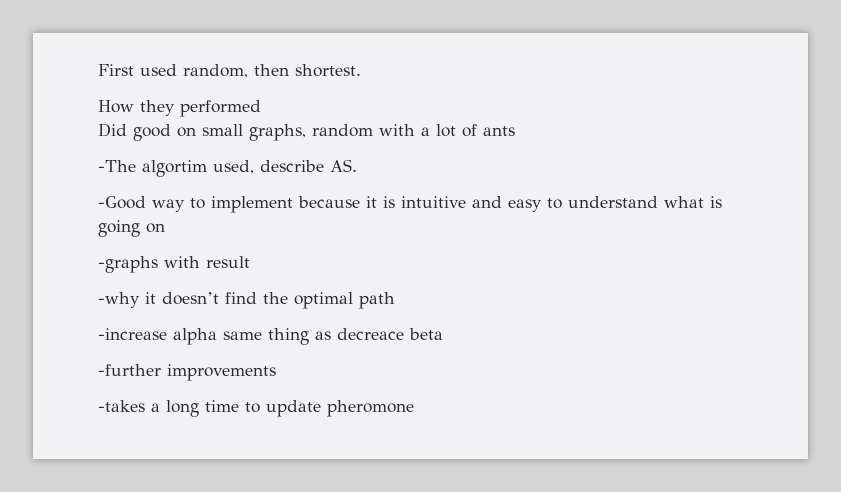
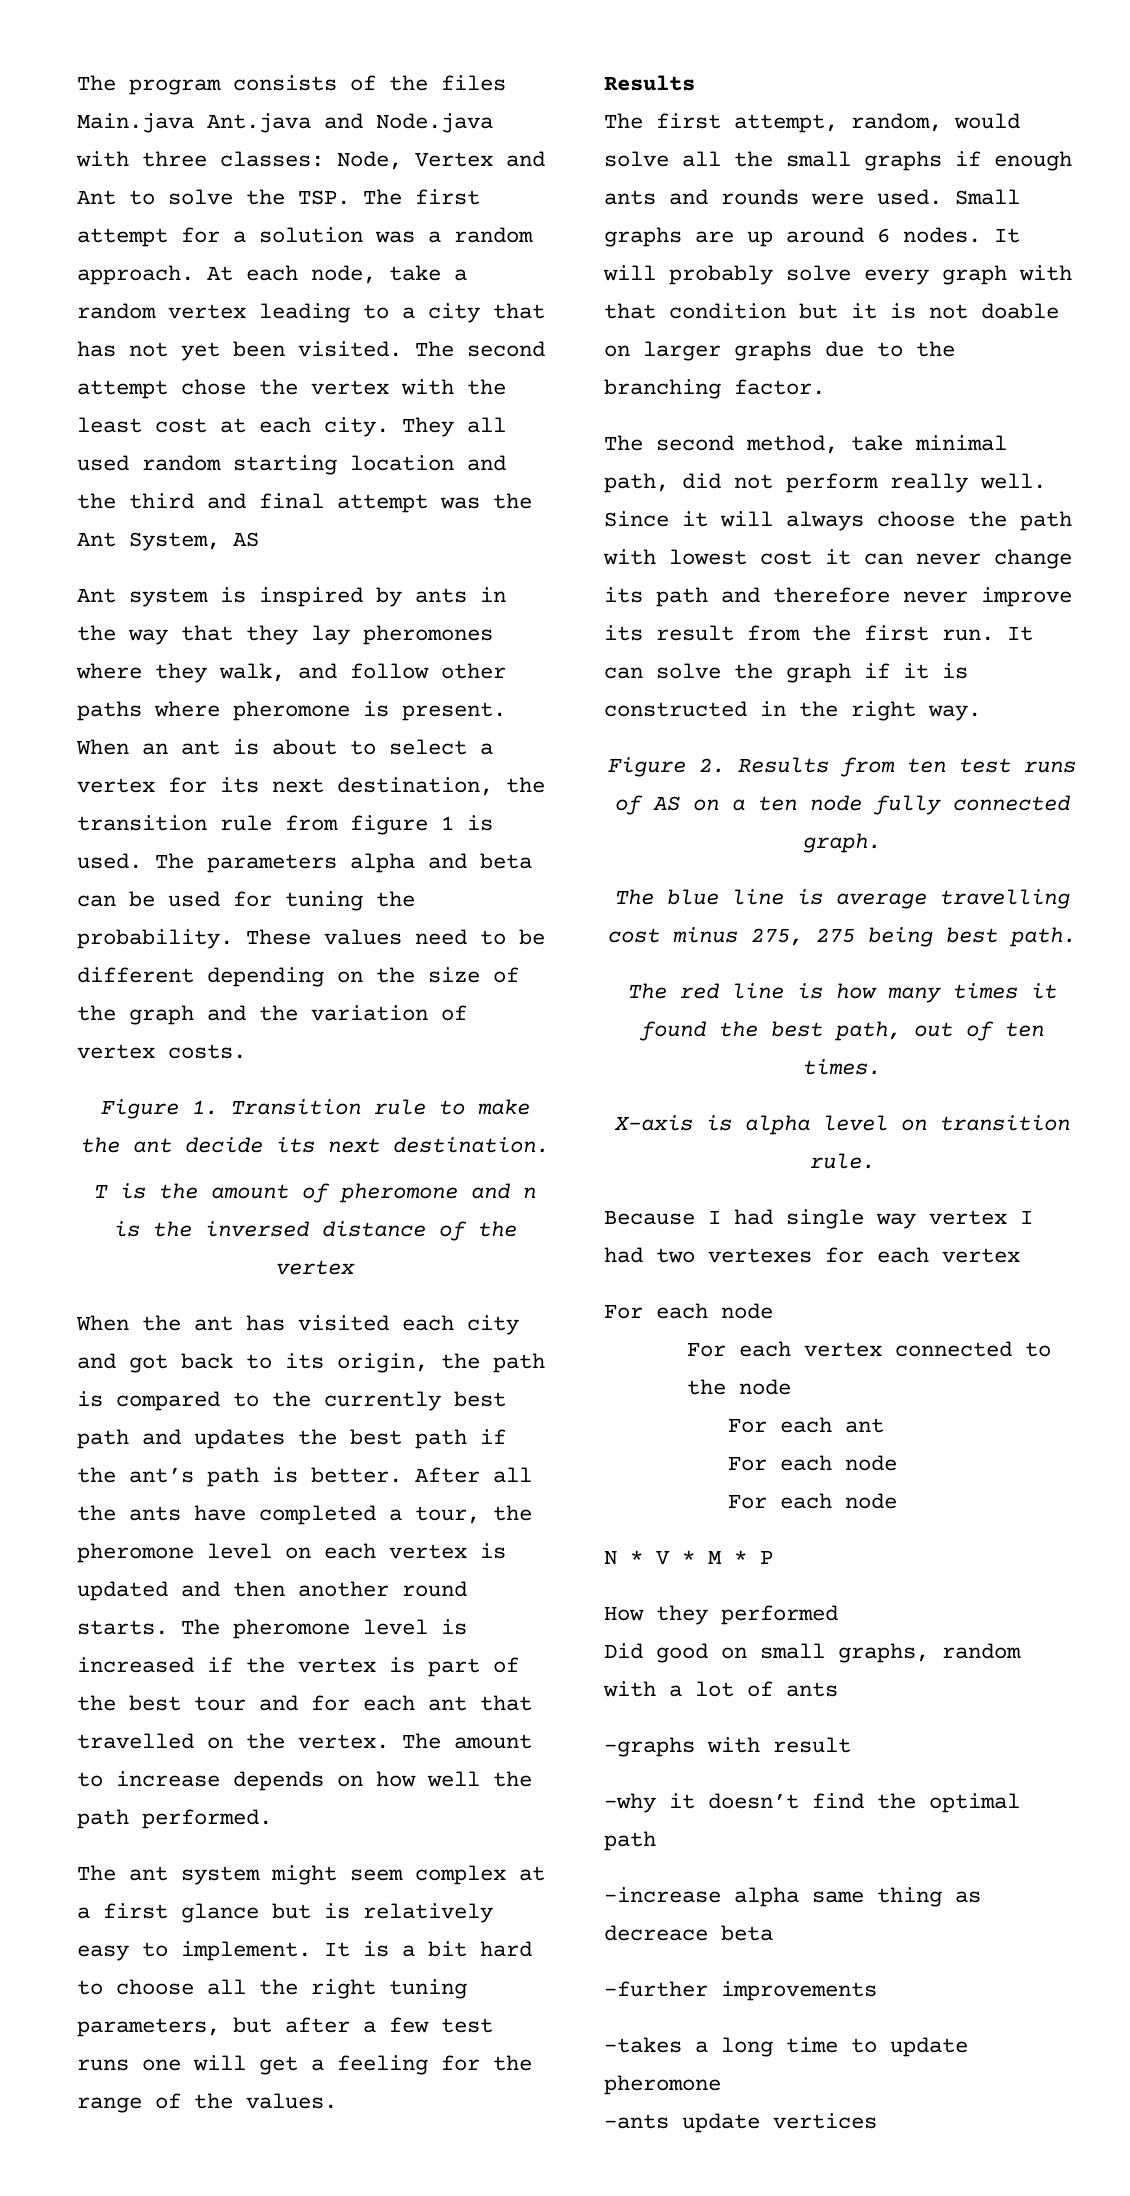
[98,64,361,78] First used random, then shortest. -> [77,75,506,95] [77,113,493,133] [76,151,545,170] [77,189,480,205] [77,227,533,247] [77,265,467,285] [77,303,545,323] [77,341,545,361] [77,379,506,399] [77,417,506,437] [77,455,506,475] [77,493,532,513] [77,532,259,551] [77,587,506,607] [77,625,493,645] [76,663,506,683] [77,701,506,721] [76,739,493,755] [77,777,545,796] [77,815,493,835] [77,853,532,873] [77,891,415,911] [77,929,545,949] [77,967,519,987] [77,1005,467,1025] [77,1044,246,1059] [100,1099,530,1119] [81,1137,549,1153] [94,1183,536,1203] [113,1221,517,1241] [276,1260,355,1275] [76,1315,519,1335] [77,1353,545,1373] [77,1391,506,1411] [77,1429,506,1449] [77,1467,532,1487] [77,1505,532,1525] [77,1543,506,1563] [77,1581,467,1601] [77,1619,467,1639] [77,1657,519,1677] [77,1695,532,1711] [77,1733,532,1749] [77,1771,532,1791] [77,1809,272,1829] [77,1865,545,1885] [77,1903,493,1923] [77,1941,532,1961] [77,1979,467,1999] [77,2017,493,2037] [77,2055,532,2075] [77,2093,337,2113] [604,75,695,91] [604,113,1020,133] [604,151,1072,171] [604,189,1020,205] [604,227,1020,247] [603,265,1072,285] [604,303,1059,319] [604,341,955,361] [604,379,825,399] [604,435,1007,454] [604,473,1046,493] [604,511,1072,531] [603,549,1072,569] [604,587,1072,607] [604,625,1033,641] [604,663,968,683] [604,701,981,721] [608,757,1076,777] [614,795,1070,815] [803,833,881,853] [614,889,1070,909] [608,927,1076,947] [627,983,1057,1003] [638,1021,1044,1041] [803,1059,881,1075] [613,1115,1070,1135] [809,1153,875,1169] [604,1209,1033,1229] [604,1247,1020,1263] [604,1303,773,1319] [686,1341,1051,1357] [686,1379,791,1395] [728,1417,885,1433] [728,1455,898,1471] [728,1493,898,1509] [604,1550,773,1565] The program consists of the files Main.java Ant.java and Node.java with three classes: Node, Vertex and Ant to solve the TSP. The first attempt for a solution was a random approach. At each node, take a random vertex leading to a city that has not yet been visited. The second attempt chose the vertex with the least cost at each city. They all used random starting location and the third and final attempt was the Ant System, AS // Ant system is inspired by ants in the way that they lay pheromones where they walk, and follow other paths where pheromone is present. When an ant is about to select a vertex for its next destination, the transition rule from figure 1 is used. The parameters alpha and beta can be used for tuning the probability. These values need to be different depending on the size of the graph and the variation of vertex costs. // Figure 1. Transition rule to make the ant decide its next destination. // T is the amount of pheromone and n is the inversed distance of the vertex // When the ant has visited each city and got back to its origin, the path is compared to the currently best path and updates the best path if the ant’s path is better. After all the ants have completed a tour, the pheromone level on each vertex is updated and then another round starts. The pheromone level is increased if the vertex is part of the best tour and for each ant that travelled on the vertex. The amount to increase depends on how well the path performed. // The ant system might seem complex at a first glance but is relatively easy to implement. It is a bit hard to choose all the right tuning parameters, but after a few test runs one will get a feeling for the range of the values. // Results // The first attempt, random, would solve all the small graphs if enough ants and rounds were used. Small graphs are up around 6 nodes. It will probably solve every graph with that condition but it is not doable on larger graphs due to the branching factor. // The second method, take minimal path, did not perform really well. Since it will always choose the path with lowest cost it can never change its path and therefore never improve its result from the first run. It can solve the graph if it is constructed in the right way. // Figure 2. Results from ten test runs of AS on a ten node fully connected graph. // The blue line is average travelling cost minus 275, 275 being best path. // The red line is how many times it found the best path, out of ten times. // X-axis is alpha level on transition rule. // Because I had single way vertex I had two vertexes for each vertex // For each node // For each vertex connected to the node // For each ant // For each node // For each node // N * V * M * P
[98,159,357,177] [98,196,722,213] [98,220,165,237] // -The algortim used, describe AS. // -Good way to implement because it is intuitive and easy to understand what is going on -> (838, 1689) none
(414, 408) none -> [604,2113,877,2133] // -ants update vertices

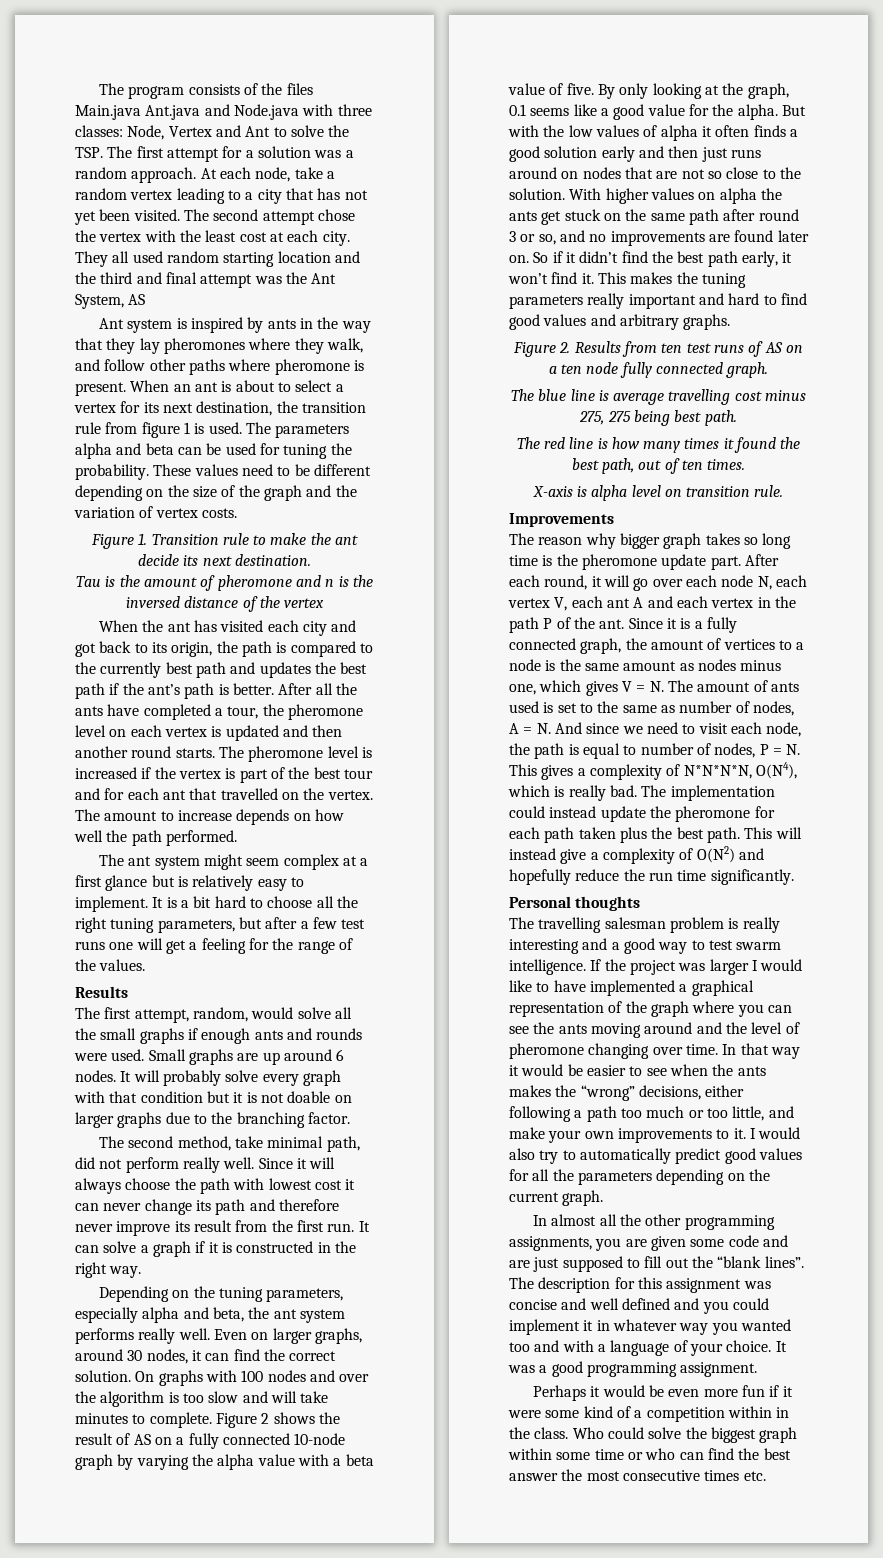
[94,1184,108,1198] T -> [76,576,102,587] Tau
[734,663,773,679] the -> [140,1245,149,1253] a
(981, 713) none -> [99,1286,344,1302] [75,1307,345,1323] [75,1328,362,1344] [75,1349,337,1364] [75,1370,370,1386] [75,1391,329,1407] [75,1412,340,1428] [75,1433,346,1449] [75,1454,374,1470] [508,83,789,99] [509,104,806,120] [508,125,798,141] [509,146,761,162] [509,167,801,179] [509,188,782,204] [509,209,799,225] [509,230,809,246] [509,251,793,267] [508,272,746,288] [509,293,807,309] [509,314,731,330] // Depending on the tuning parameters, especially alpha and beta, the ant system performs really well. Even on larger graphs, around 30 nodes, it can find the correct solution. On graphs with 100 nodes and over the algorithm is too slow and will take minutes to complete. Figure 2 shows the result of AS on a fully connected 10-node graph by varying the alpha value with a beta value of five. By only looking at the graph, 0.1 seems like a good value for the alpha. But with the low values of alpha it often finds a good solution early and then just runs around on nodes that are not so close to the solution. With higher values on alpha the ants get stuck on the same path after round 3 or so, and no improvements are found later on. So if it didn’t find the best path early, it won’t find it. This makes the tuning parameters really important and hard to find good values and arbitrary graphs.
[604,1209,1033,1229] [604,1247,1020,1263] [604,1303,773,1319] [686,1341,1051,1357] [686,1379,791,1395] [728,1417,885,1433] [728,1455,898,1471] [728,1493,898,1509] [604,1550,773,1565] [604,1605,838,1625] [604,1643,1021,1663] [603,1681,838,1697] [604,1737,851,1757] [604,1793,1020,1813] [604,1831,656,1851] [604,1887,981,1907] [604,1925,773,1941] [604,1981,877,2001] [604,2037,968,2057] [604,2075,721,2095] [604,2113,877,2133] Because I had single way vertex I had two vertexes for each vertex // For each node // For each vertex connected to the node // For each ant // For each node // For each node // N * V * M * P // How they performed // Did good on small graphs, random with a lot of ants // -graphs with result // -why it doesn’t find the optimal path // -increase alpha same thing as decreace beta // -further improvements // -takes a long time to update pheromone // -ants update vertices -> [509,513,614,527] [509,533,792,549] [509,554,779,570] [509,575,807,591] [508,596,796,611] [509,617,737,633] [509,638,805,654] [509,659,782,671] [509,680,799,696] [509,701,794,716] [509,722,802,737] [509,743,801,759] [509,762,797,780] [508,785,775,801] [509,806,775,822] [509,827,802,843] [509,846,764,864] [509,869,794,885] [509,896,641,911] [509,917,780,933] [509,938,782,954] [509,959,803,975] [509,980,754,996] [509,1001,792,1017] [509,1022,800,1038] [509,1043,800,1059] [509,1064,766,1076] [509,1085,745,1101] [509,1106,794,1122] [509,1127,801,1143] [509,1148,802,1164] [509,1169,770,1185] [509,1190,604,1206] [533,1214,775,1230] [509,1235,788,1251] [509,1256,804,1272] [509,1277,771,1293] [509,1298,769,1314] [509,1319,791,1335] [509,1340,787,1356] [508,1361,758,1377] [533,1385,793,1401] [508,1406,790,1422] [509,1427,798,1443] [508,1448,791,1460] [509,1469,766,1481] Improvements // The reason why bigger graph takes so long time is the pheromone update part. After each round, it will go over each node N, each vertex V, each ant A and each vertex in the path P of the ant. Since it is a fully connected graph, the amount of vertices to a node is the same amount as nodes minus one, which gives V = N. The amount of ants used is set to the same as number of nodes, A = N. And since we need to visit each node, the path is equal to number of nodes, P = N. This gives a complexity of N*N*N*N, O(N4), which is really bad. The implementation could instead update the pheromone for each path taken plus the best path. This will instead give a complexity of O(N2) and hopefully reduce the run time significantly. // Personal thoughts // The travelling salesman problem is really interesting and a good way to test swarm intelligence. If the project was larger I would like to have implemented a graphical representation of the graph where you can see the ants moving around and the level of pheromone changing over time. In that way it would be easier to see when the ants makes the “wrong” decisions, either following a path too much or too little, and make your own improvements to it. I would also try to automatically predict good values for all the parameters depending on the current graph. // In almost all the other programming assignments, you are given some code and are just supposed to fill out the “blank lines”. The description for this assignment was concise and well defined and you could implement it in whatever way you wanted too and with a language of your choice. It was a good programming assignment. // Perhaps it would be even more fun if it were some kind of a competition within in the class. Who could solve the biggest graph within some time or who can find the best answer the most consecutive times etc.

